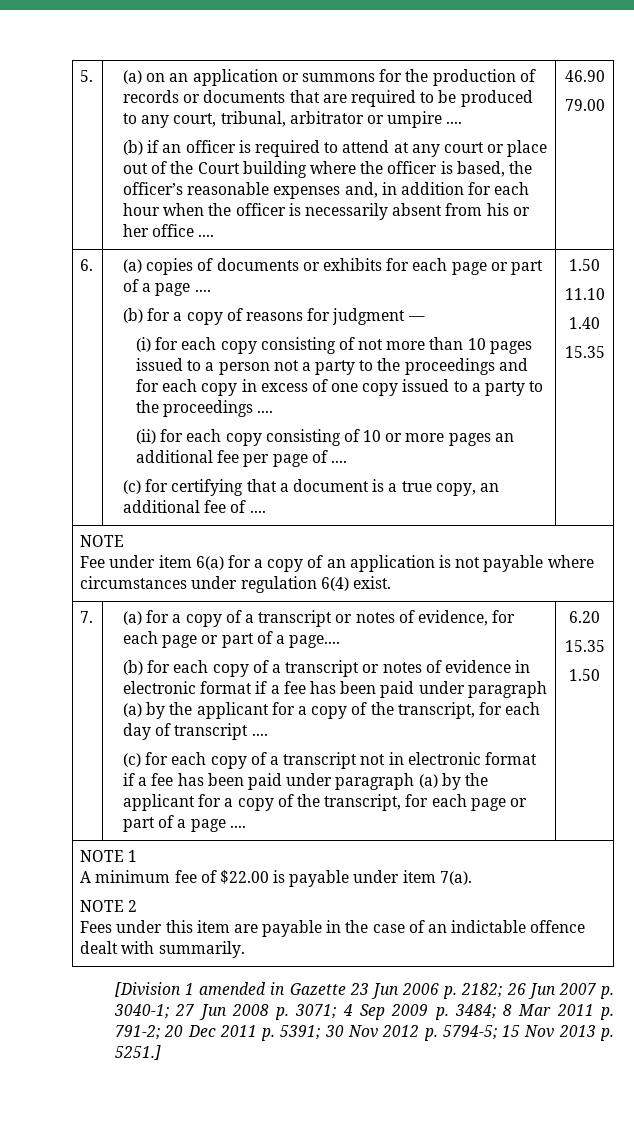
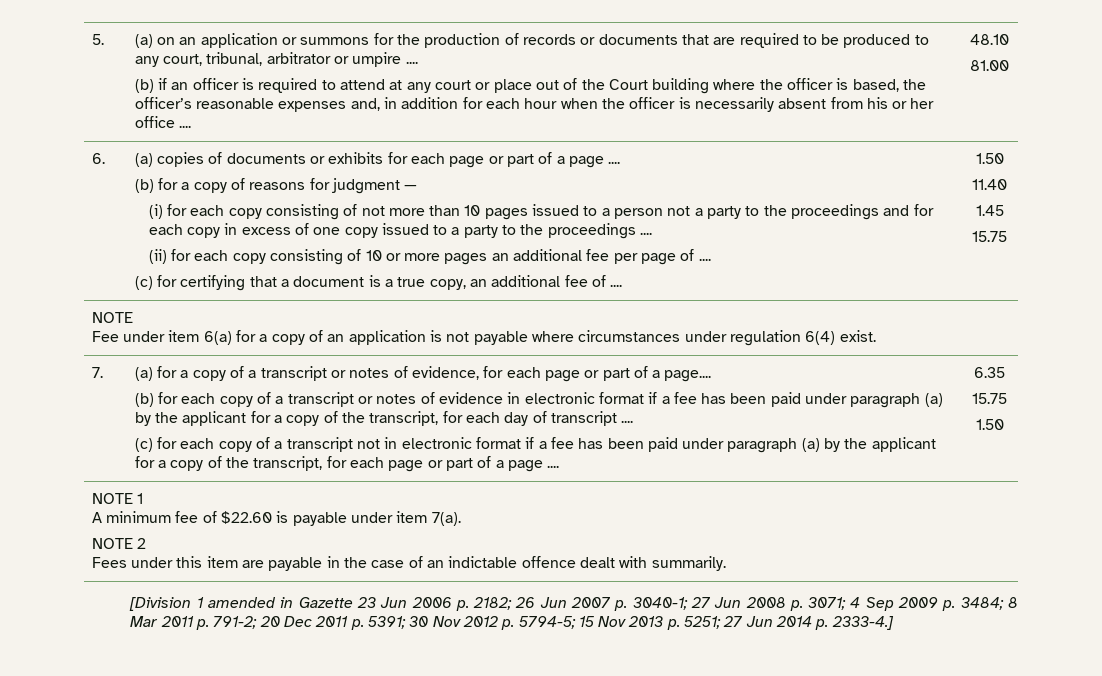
[564,70,605,82] [564,99,605,111] 46.90 // 79.00 -> [970,34,1009,45] [970,60,1009,71] 48.10 // 81.00
[564,288,605,300] [569,317,600,329] [564,346,605,358] 11.10 // 1.40 // 15.35 -> [972,179,1007,190] [975,205,1004,216] [972,231,1007,242] 11.40 // 1.45 // 15.75
[569,611,600,623] [564,640,605,652] 6.20 // 15.35 -> [974,367,1005,378] [972,393,1007,404] 6.35 // 15.75
[219,870,269,884] $22.00 -> [221,511,273,524] $22.60
[115,1045,162,1060] 5251.] -> [684,616,894,630] 5251; 27 Jun 2014 p. 2333-4.]

